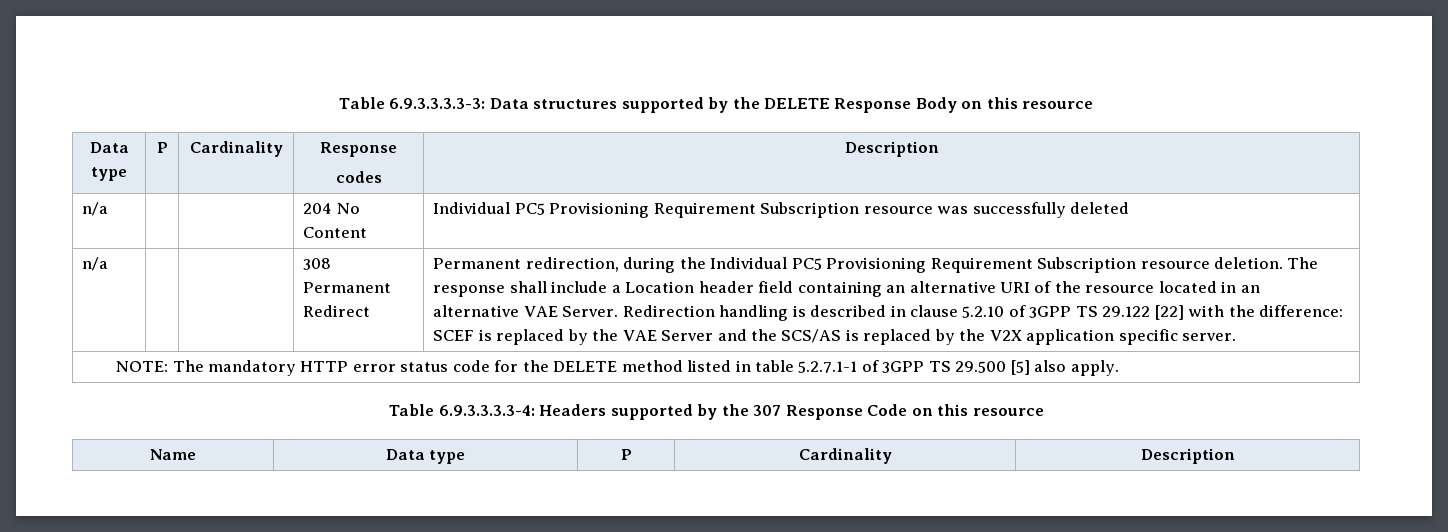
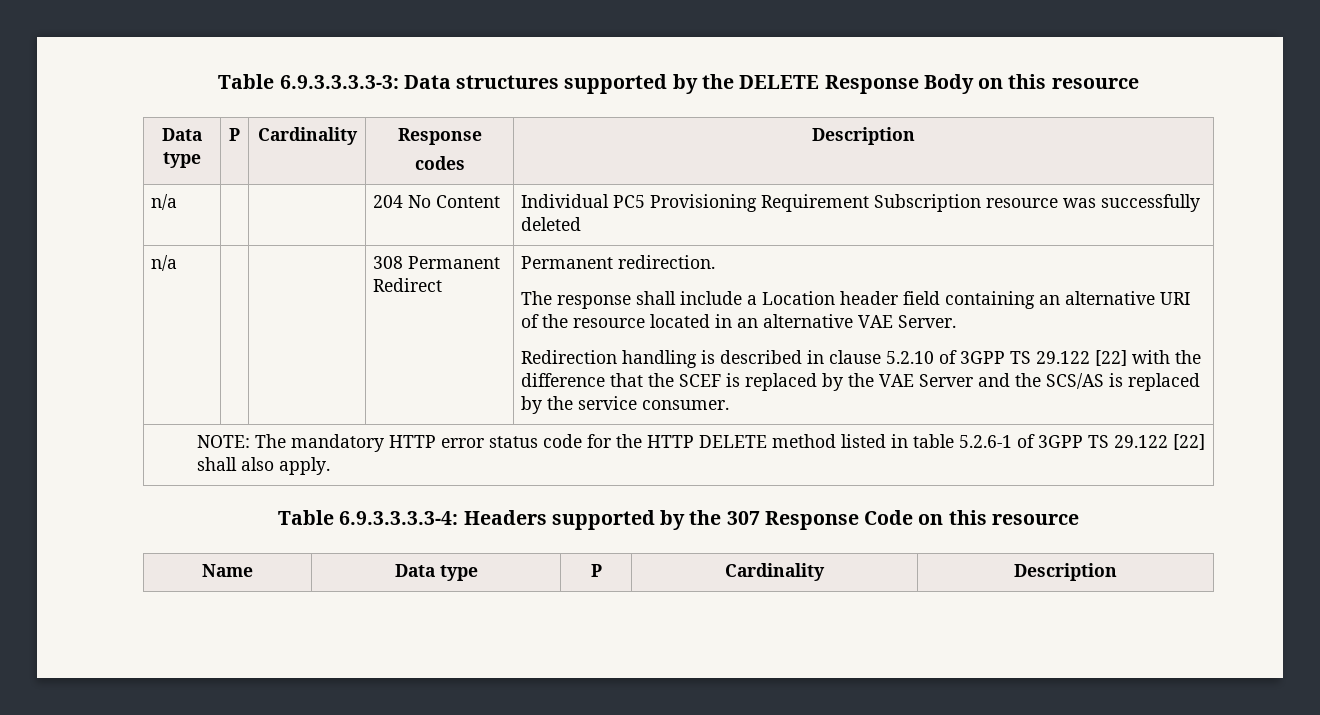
[525,257,1283,273] redirection, during the Individual PC5 Provisioning Requirement Subscription resource deletion. -> [618,255,716,269] redirection. //
(619, 311) none -> (957, 321) //
[1259,305,1344,317] difference: -> [521,373,675,387] difference that the
[989,329,1237,345] V2X application specific server. -> [578,396,730,410] service consumer.
(549, 366) none -> [646,435,694,448] HTTP
[798,360,1030,375] 5.2.7.1-1 of 3GPP TS 29.500 [5] -> [958,434,1205,450] [196,457,237,471] 5.2.6-1 of 3GPP TS 29.122 [22] shall

